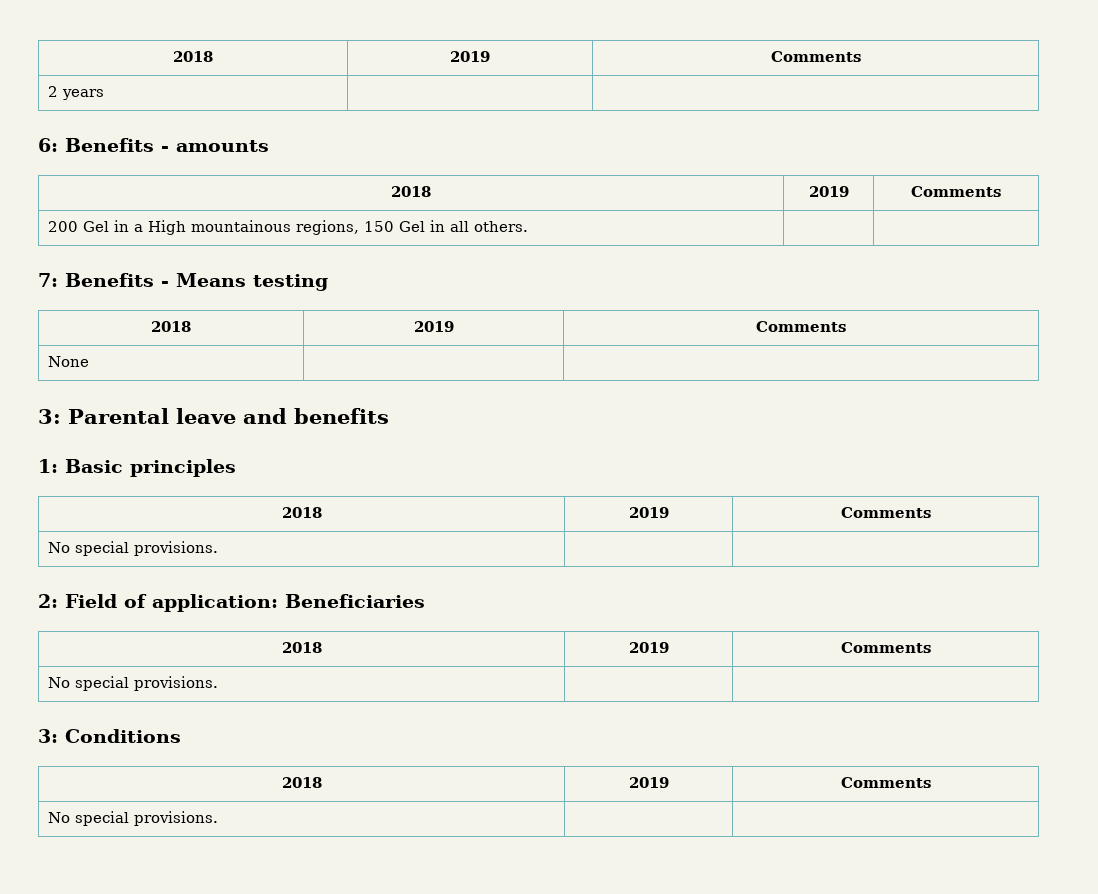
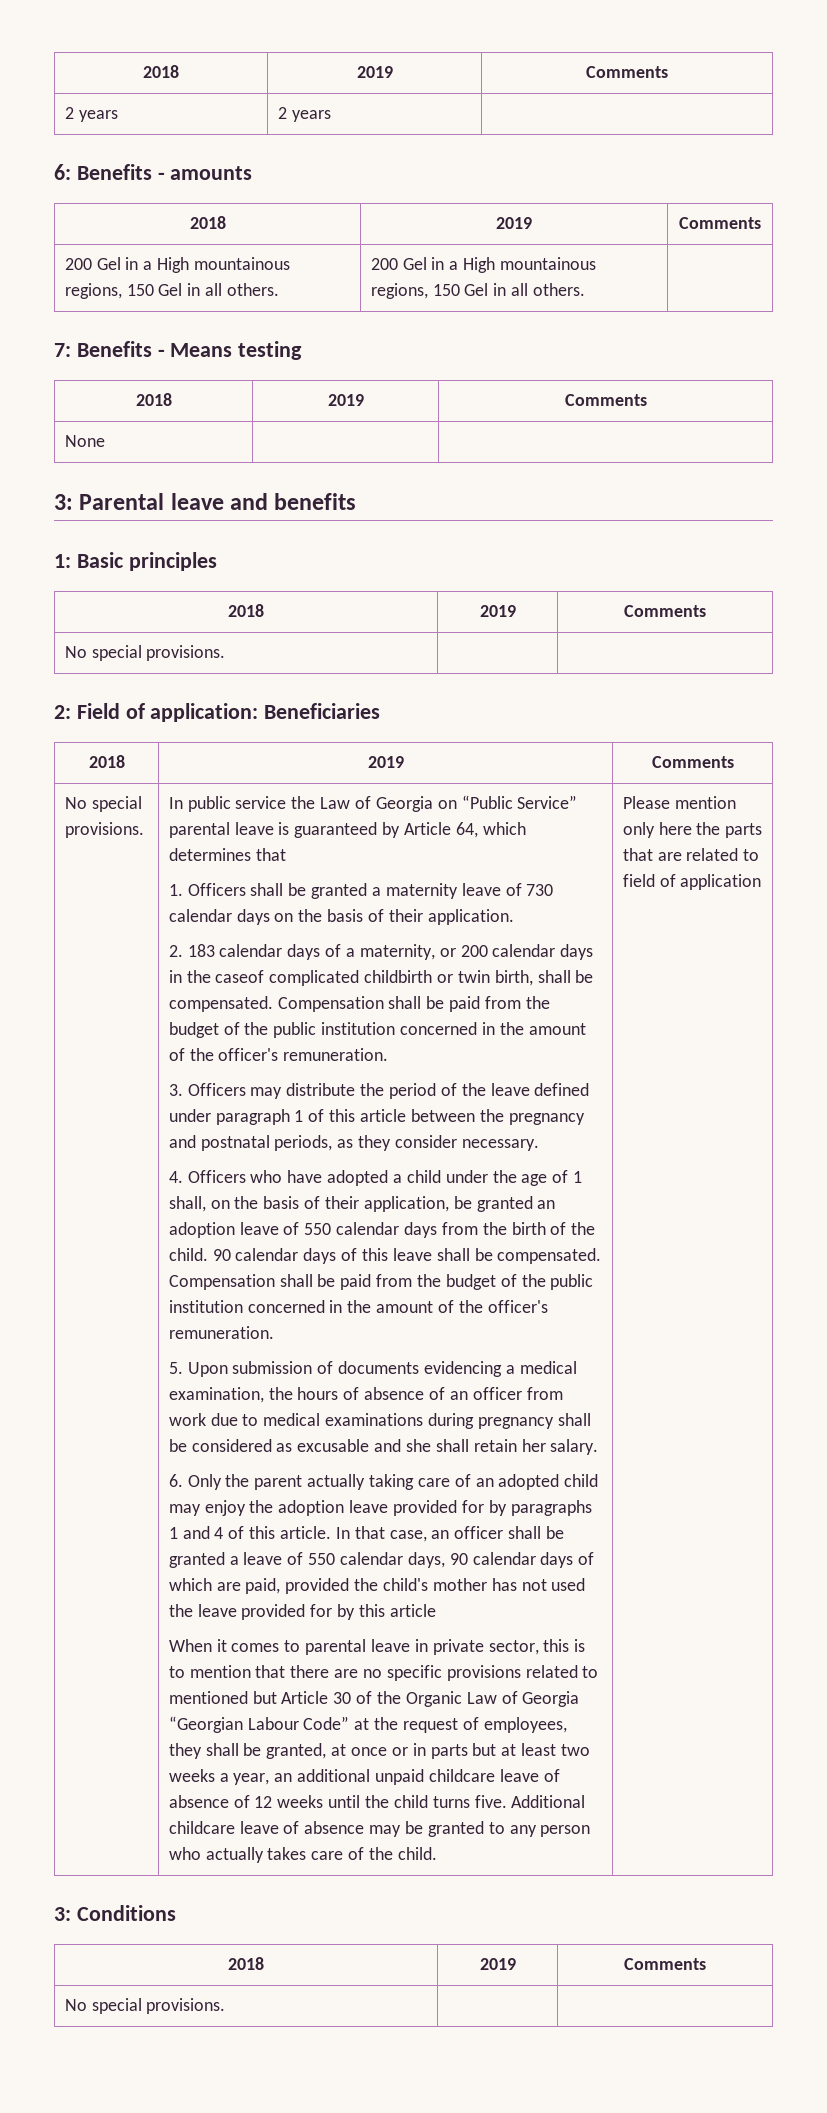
(105, 94) none -> [277,107,331,122] 2 years
(529, 226) none -> [370,257,596,273] [370,283,585,299] 200 Gel in a High mountainous regions, 150 Gel in all others.
(219, 683) | -> [168,795,578,812] [168,822,526,838] [168,848,286,861] [168,883,554,899] [168,909,514,925] [168,944,594,960] [168,970,594,986] [168,996,550,1012] [168,1022,586,1038] [168,1048,389,1061] [168,1083,590,1099] [168,1109,585,1125] [168,1135,539,1151] [168,1170,583,1186] [168,1196,556,1212] [168,1222,596,1238] [168,1248,602,1264] [168,1274,594,1290] [168,1300,548,1313] [168,1326,274,1339] [168,1361,577,1377] [168,1387,563,1403] [168,1413,591,1429] [168,1439,599,1455] [168,1474,599,1490] [168,1500,592,1516] [168,1526,564,1542] [168,1552,595,1568] [168,1578,586,1594] [168,1604,436,1620] [168,1639,586,1655] [168,1665,599,1681] [168,1691,580,1707] [168,1716,567,1733] [168,1743,590,1759] [168,1769,560,1785] [168,1795,586,1808] [168,1821,591,1837] [168,1847,437,1863] [622,796,736,809] [622,822,763,838] [622,848,760,861] [622,874,762,890] In public service the Law of Georgia on “Public Service” parental leave is guaranteed by Article 64, which determines that // 1. Officers shall be granted a maternity leave of 730 calendar days on the basis of their application. // 2. 183 calendar days of a maternity, or 200 calendar days in the caseof complicated childbirth or twin birth, shall be compensated. Compensation shall be paid from the budget of the public institution concerned in the amount of the officer's remuneration. // 3. Officers may distribute the period of the leave defined under paragraph 1 of this article between the pregnancy and postnatal periods, as they consider necessary. // 4. Officers who have adopted a child under the age of 1 shall, on the basis of their application, be granted an adoption leave of 550 calendar days from the birth of the child. 90 calendar days of this leave shall be compensated. Compensation shall be paid from the budget of the public institution concerned in the amount of the officer's remuneration. // 5. Upon submission of documents evidencing a medical examination, the hours of absence of an officer from work due to medical examinations during pregnancy shall be considered as excusable and she shall retain her salary. // 6. Only the parent actually taking care of an adopted child may enjoy the adoption leave provided for by paragraphs 1 and 4 of this article. In that case, an officer shall be granted a leave of 550 calendar days, 90 calendar days of which are paid, provided the child's mother has not used the leave provided for by this article // When it comes to parental leave in private sector, this is to mention that there are no specific provisions related to mentioned but Article 30 of the Organic Law of Georgia “Georgian Labour Code” at the request of employees, they shall be granted, at once or in parts but at least two weeks a year, an additional unpaid childcare leave of absence of 12 weeks until the child turns five. Additional childcare leave of absence may be granted to any person who actually takes care of the child. | Please mention only here the parts that are related to field of application

